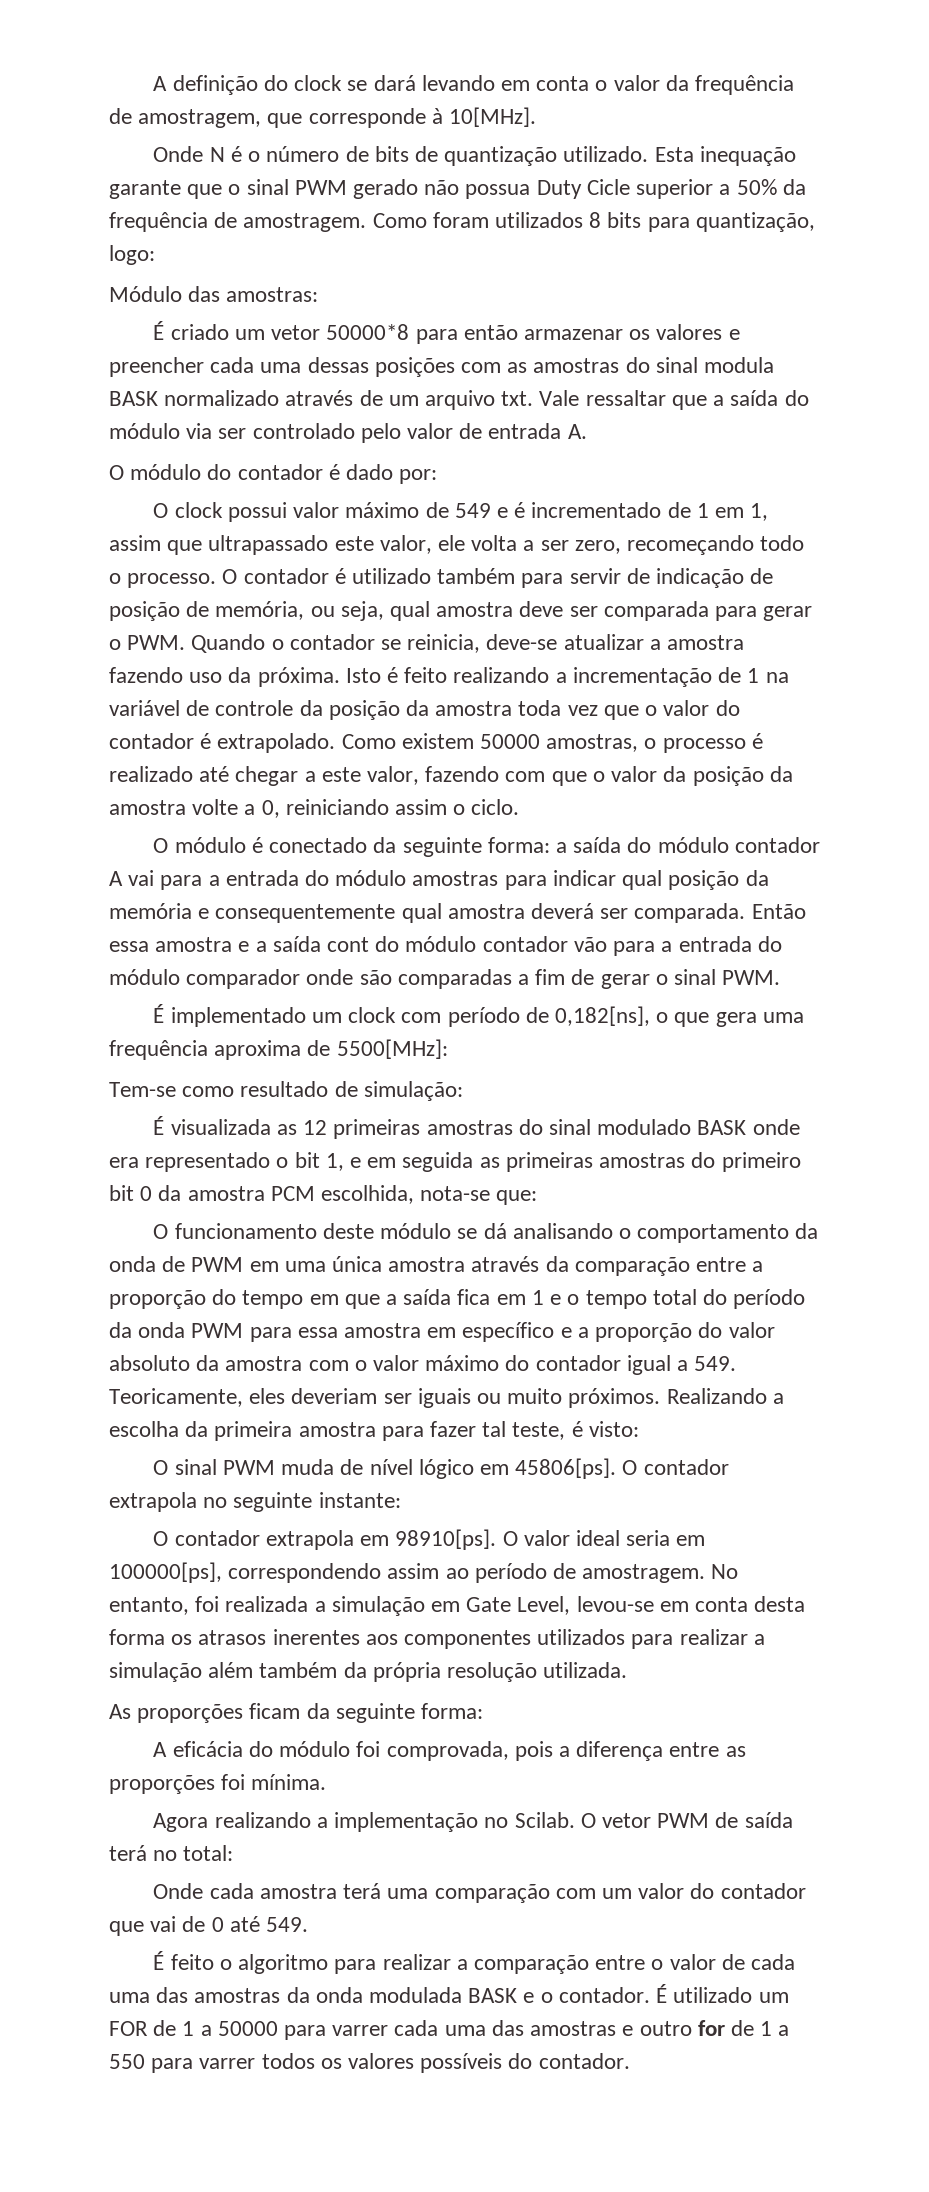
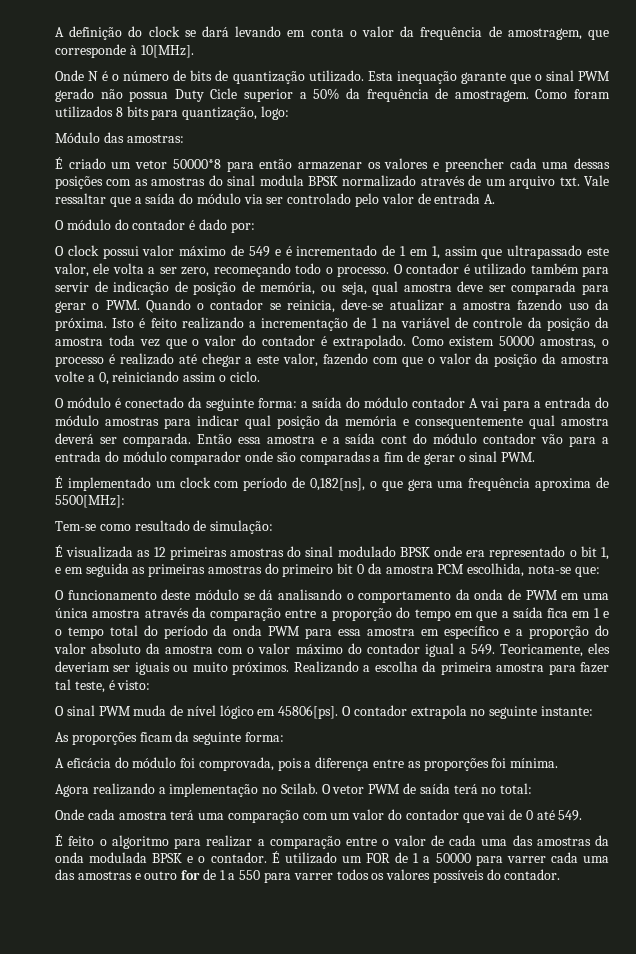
[109,391,158,406] BASK -> [307,176,338,186] BPSK
[697,1120,747,1135] BASK -> [399,547,430,557] BPSK
[153,1529,706,1550] [109,1562,739,1583] [109,1596,806,1616] [109,1629,765,1649] [109,1662,628,1682] // O contador extrapola em 98910[ps]. O valor ideal seria em 100000[ps], correspondendo assim ao período de amostragem. No entanto, foi realizada a simulação em Gate Level, levou-se em conta desta forma os atrasos inerentes aos componentes utilizados para realizar a simulação além também da própria resolução utilizada. -> (593, 711) none
[468,1988,518,2003] BASK -> [152,853,183,863] BPSK

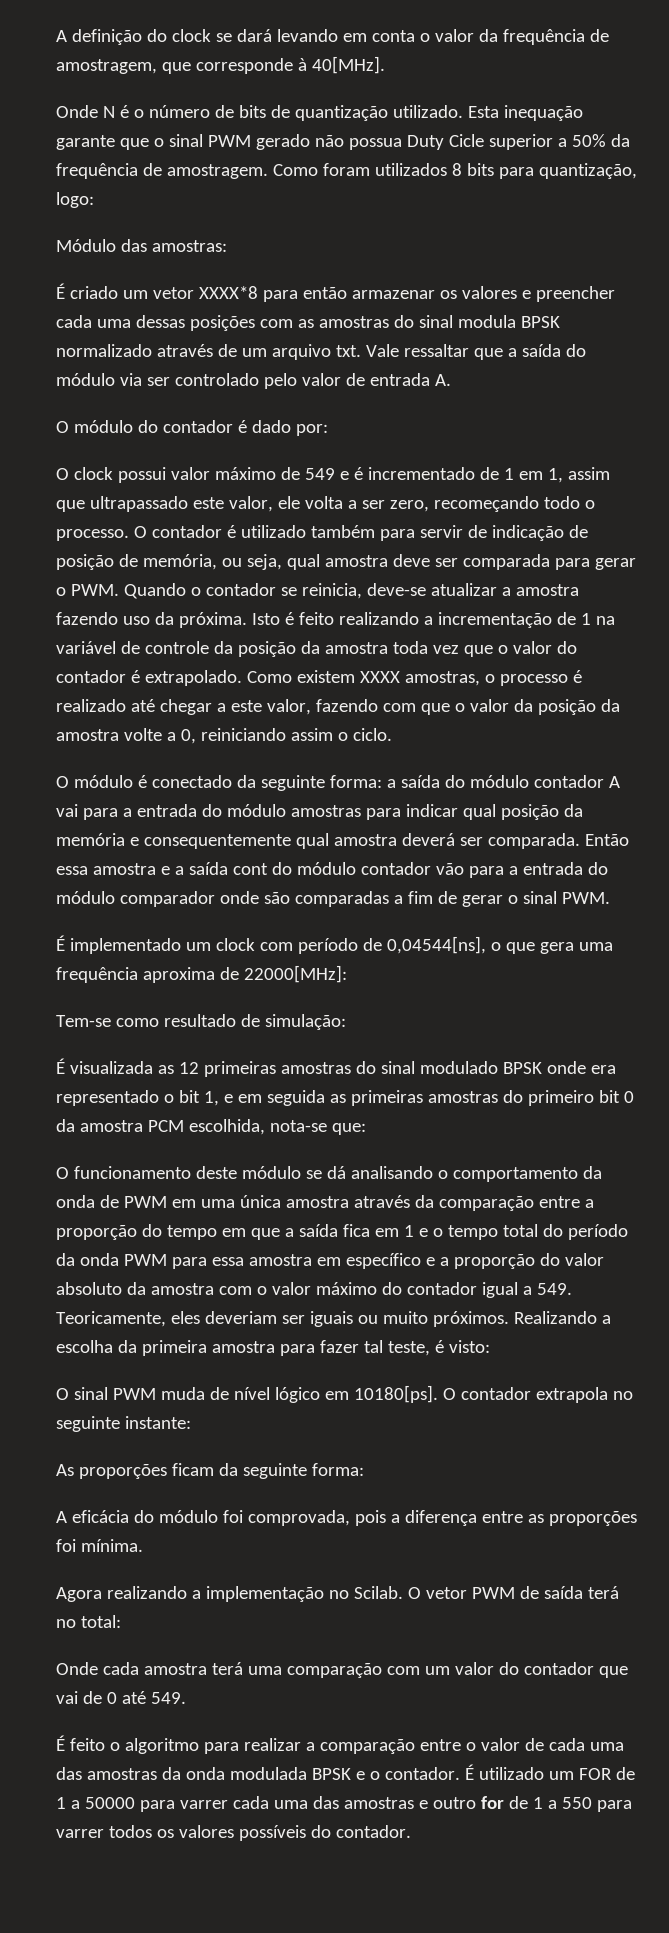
[140,45,194,58] 10[MHz]. -> [311,56,385,74] 40[MHz].
[172,159,221,169] 50000*8 -> [198,286,258,299] XXXX*8
[499,336,535,346] 50000 -> [359,671,400,683] XXXX
[310,478,365,491] 0,182[ns], -> [386,936,486,954] 0,04544[ns],
[55,495,125,508] 5500[MHz]: -> [243,965,347,983] 22000[MHz]:
[278,705,339,719] 45806[ps]. -> [353,1385,438,1403] 10180[ps].

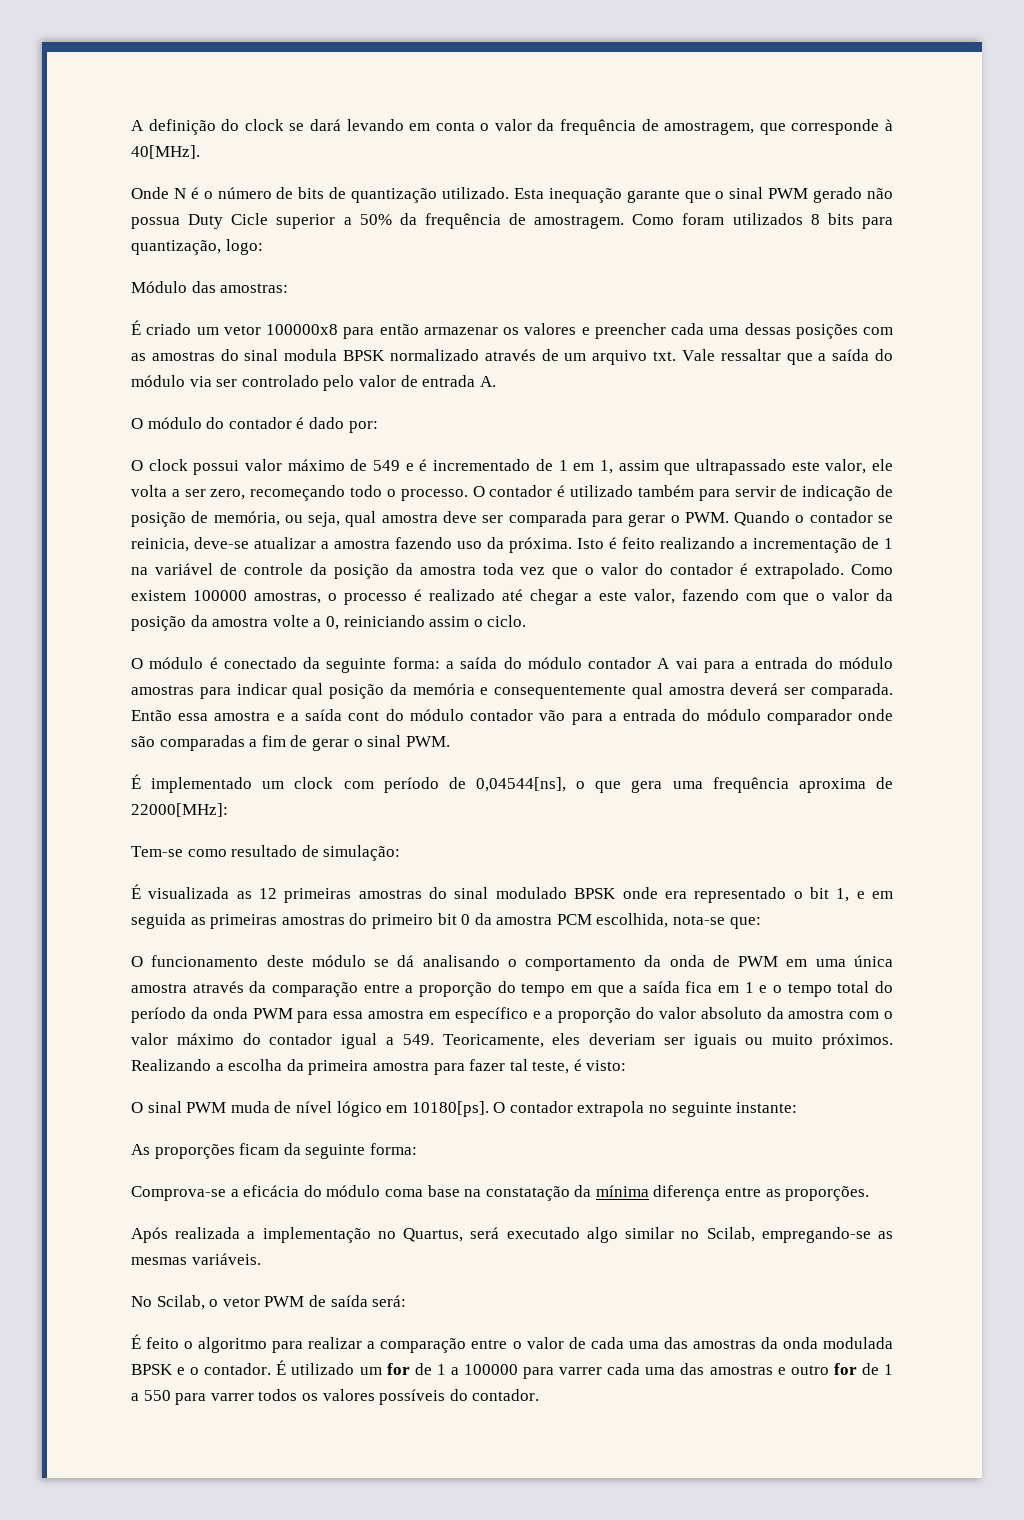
[198,286,258,299] XXXX*8 -> [266,324,338,335] 100000x8
[359,671,400,683] XXXX -> [192,590,247,601] 100000
[56,1511,67,1523] A -> [131,1186,239,1201] Comprova-se a
[222,1510,637,1526] [56,1539,143,1552] [56,1586,619,1602] [56,1615,121,1628] [56,1662,628,1678] [56,1691,186,1704] foi comprovada, pois a diferença entre as proporções foi mínima. // Agora realizando a implementação no Scilab. O vetor PWM de saída terá no total: // Onde cada amostra terá uma comparação com um valor do contador que vai de 0 até 549. -> [384,1185,870,1201] [131,1227,893,1243] [131,1253,261,1265] [131,1295,407,1310] coma base na constatação da mínima diferença entre as proporções. // Após realizada a implementação no Quartus, será executado algo similar no Scilab, empregando-se as mesmas variáveis. // No Scilab, o vetor PWM de saída será:
[578,1767,635,1780] [56,1797,135,1809] FOR de 1 a 50000 -> [386,1363,518,1375] for de 1 a 100000

